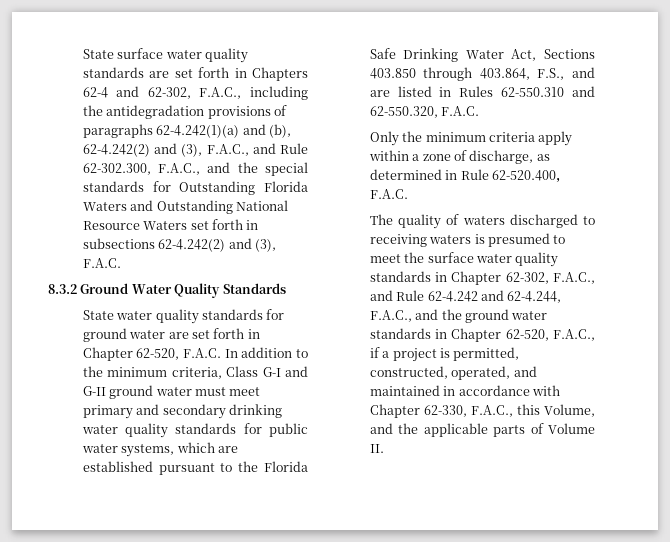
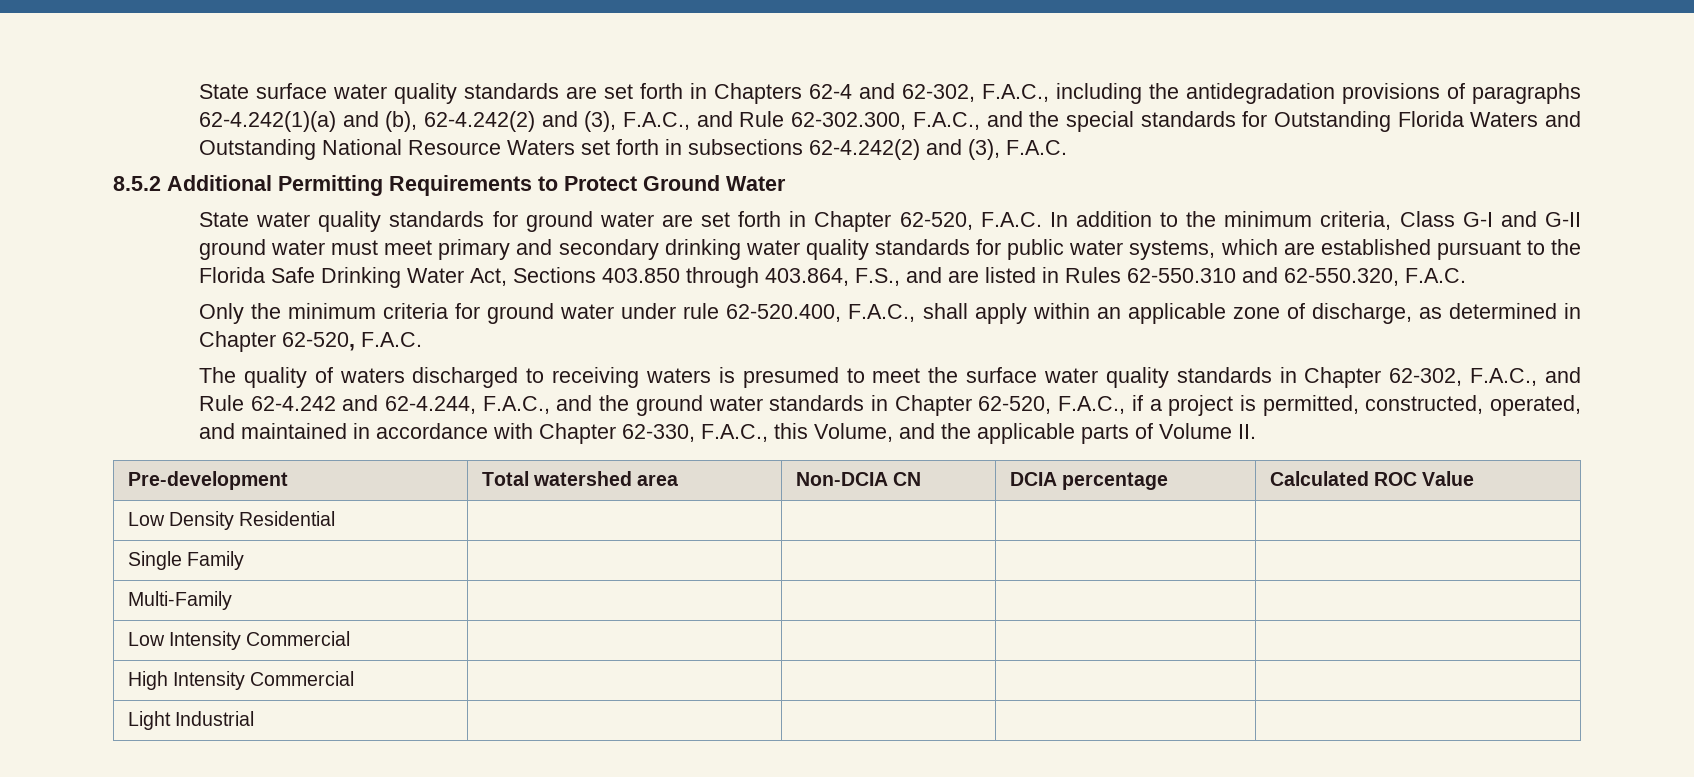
[48,284,77,294] 8.3.2 -> [113,175,637,196] 8.5.2 Additional Permitting Requirements to Protect
[174,283,286,298] Quality Standards -> (786, 183) none
[538,131,573,146] [368,150,420,161] apply within a -> [455,303,1226,324] for ground water under rule 62-520.400, F.A.C., shall apply within an applicable
[460,169,560,183] Rule 62-520.400, -> [198,331,355,352] Chapter 62-520,
(384, 448) none -> [127,471,288,490] [481,471,679,486] [795,472,922,486] [1009,472,1169,490] [1269,471,1475,486] [127,511,336,530] [127,551,245,570] [127,591,232,610] [127,631,351,650] [127,671,355,690] [127,711,255,730] // Pre-development | Total watershed area | Non-DCIA CN | DCIA percentage | Calculated ROC Value // Low Density Residential | | | | // Single Family | | | | // Multi-Family | | | | // Low Intensity Commercial | | | | // High Intensity Commercial | | | | // Light Industrial | | | |

